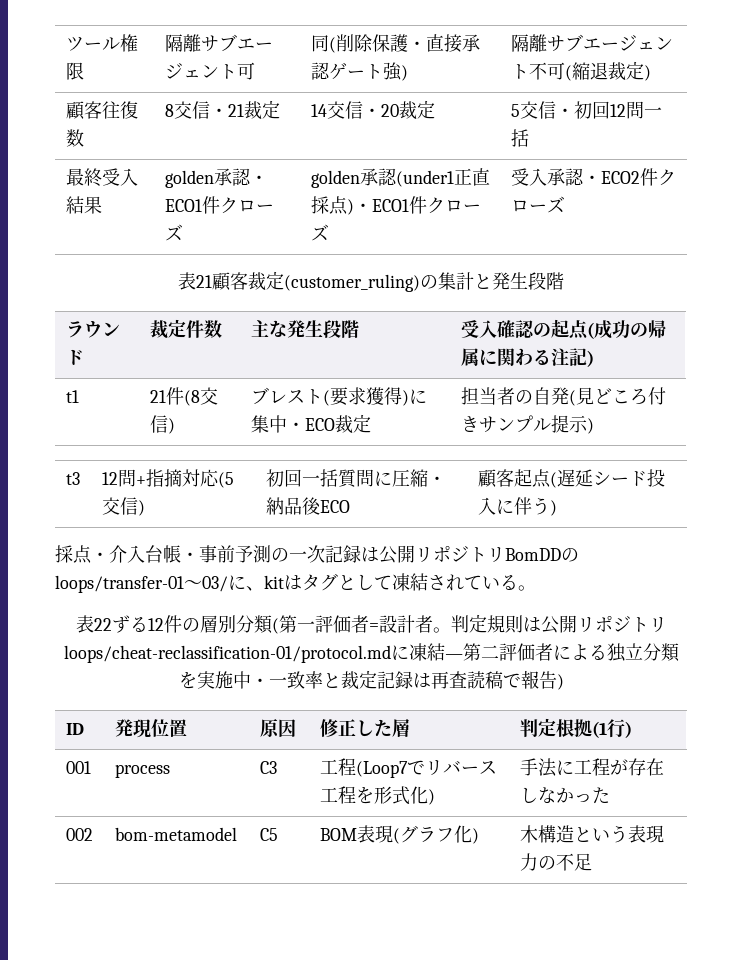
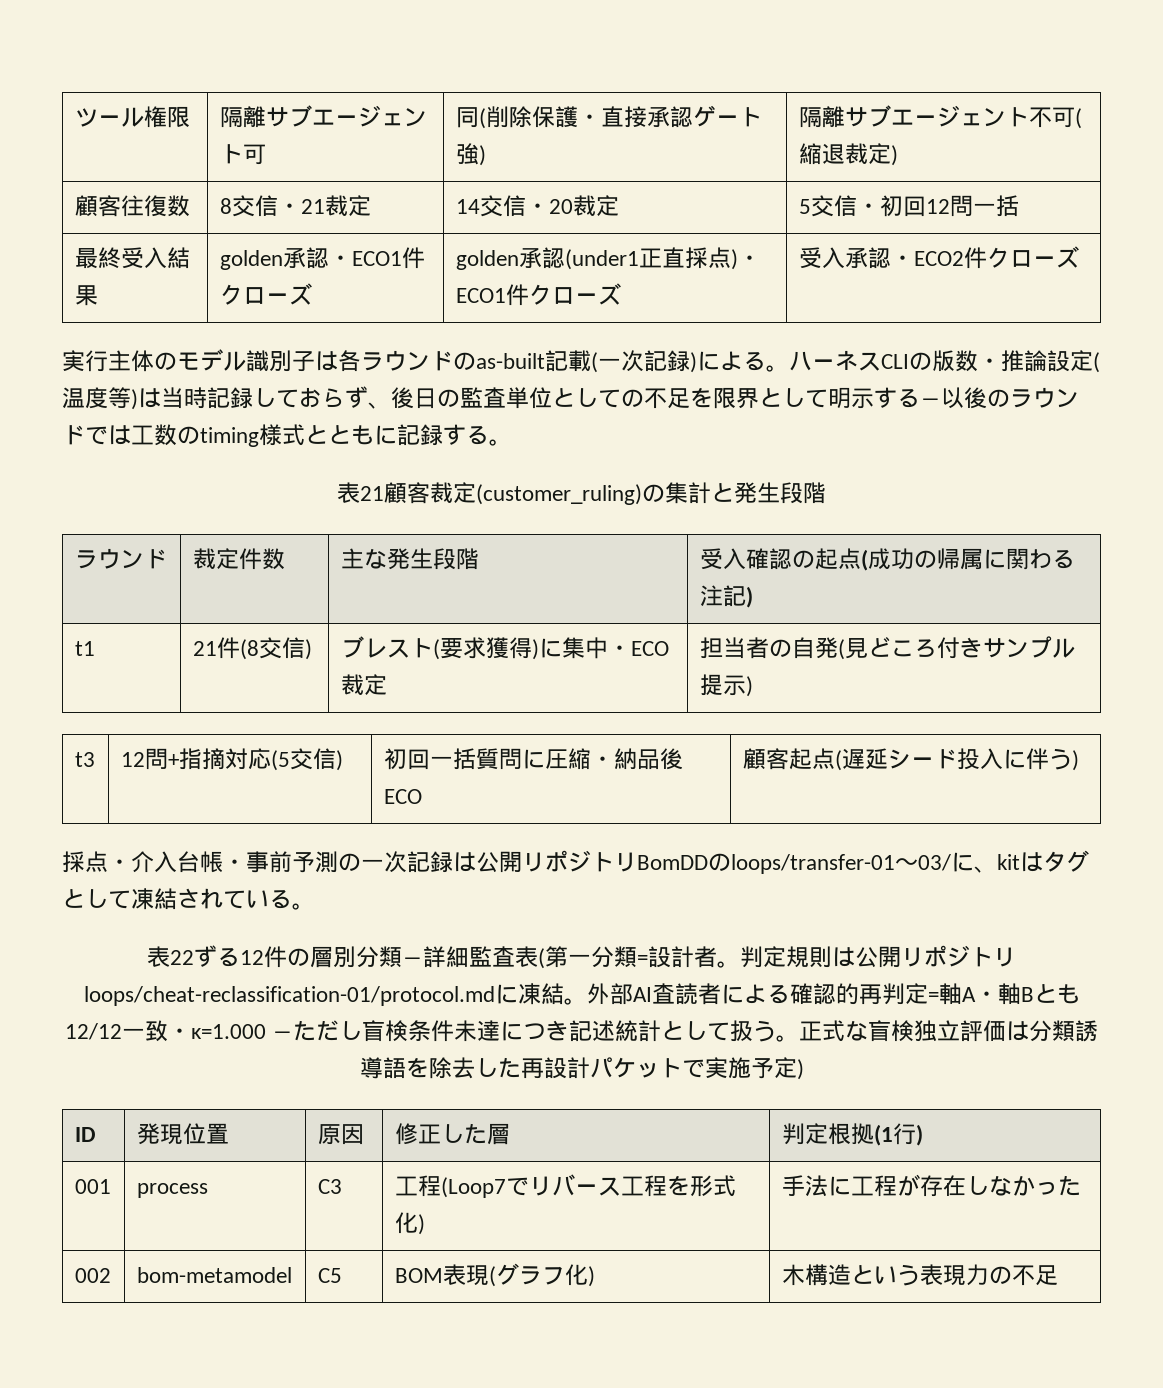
(565, 204) none -> [62,349,1100,373] [62,386,1079,410] [62,424,512,447] // 実行主体のモデル識別子は各ラウンドのas-built記載(一次記録)による。ハーネスCLIの版数・推論設定(温度等)は当時記録しておらず、後日の監査単位としての不足を限界として明示する―以後のラウンドでは工数のtiming様式とともに記録する。
(273, 624) none -> [402,946,538,968] ―詳細監査表
[314,615,369,633] 評価者 -> [591,946,637,968] 分類
[444,643,680,662] [178,670,557,690] ―第二評価者による独立分類を実施中・一致率と裁定記録は再査読稿で報告 -> [563,983,1080,1005] [64,1020,1099,1042] [359,1057,797,1079] 。外部AI査読者による確認的再判定=軸A・軸Bとも12/12一致・κ=1.000 ―ただし盲検条件未達につき記述統計として扱う。正式な盲検独立評価は分類誘導語を除去した再設計パケットで実施予定

